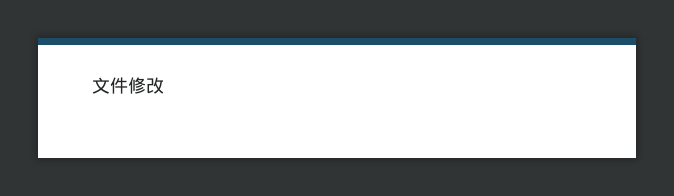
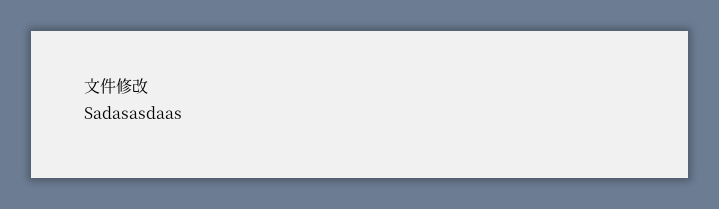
(164, 85) none -> [84,106,182,119] // Sadasasdaas

